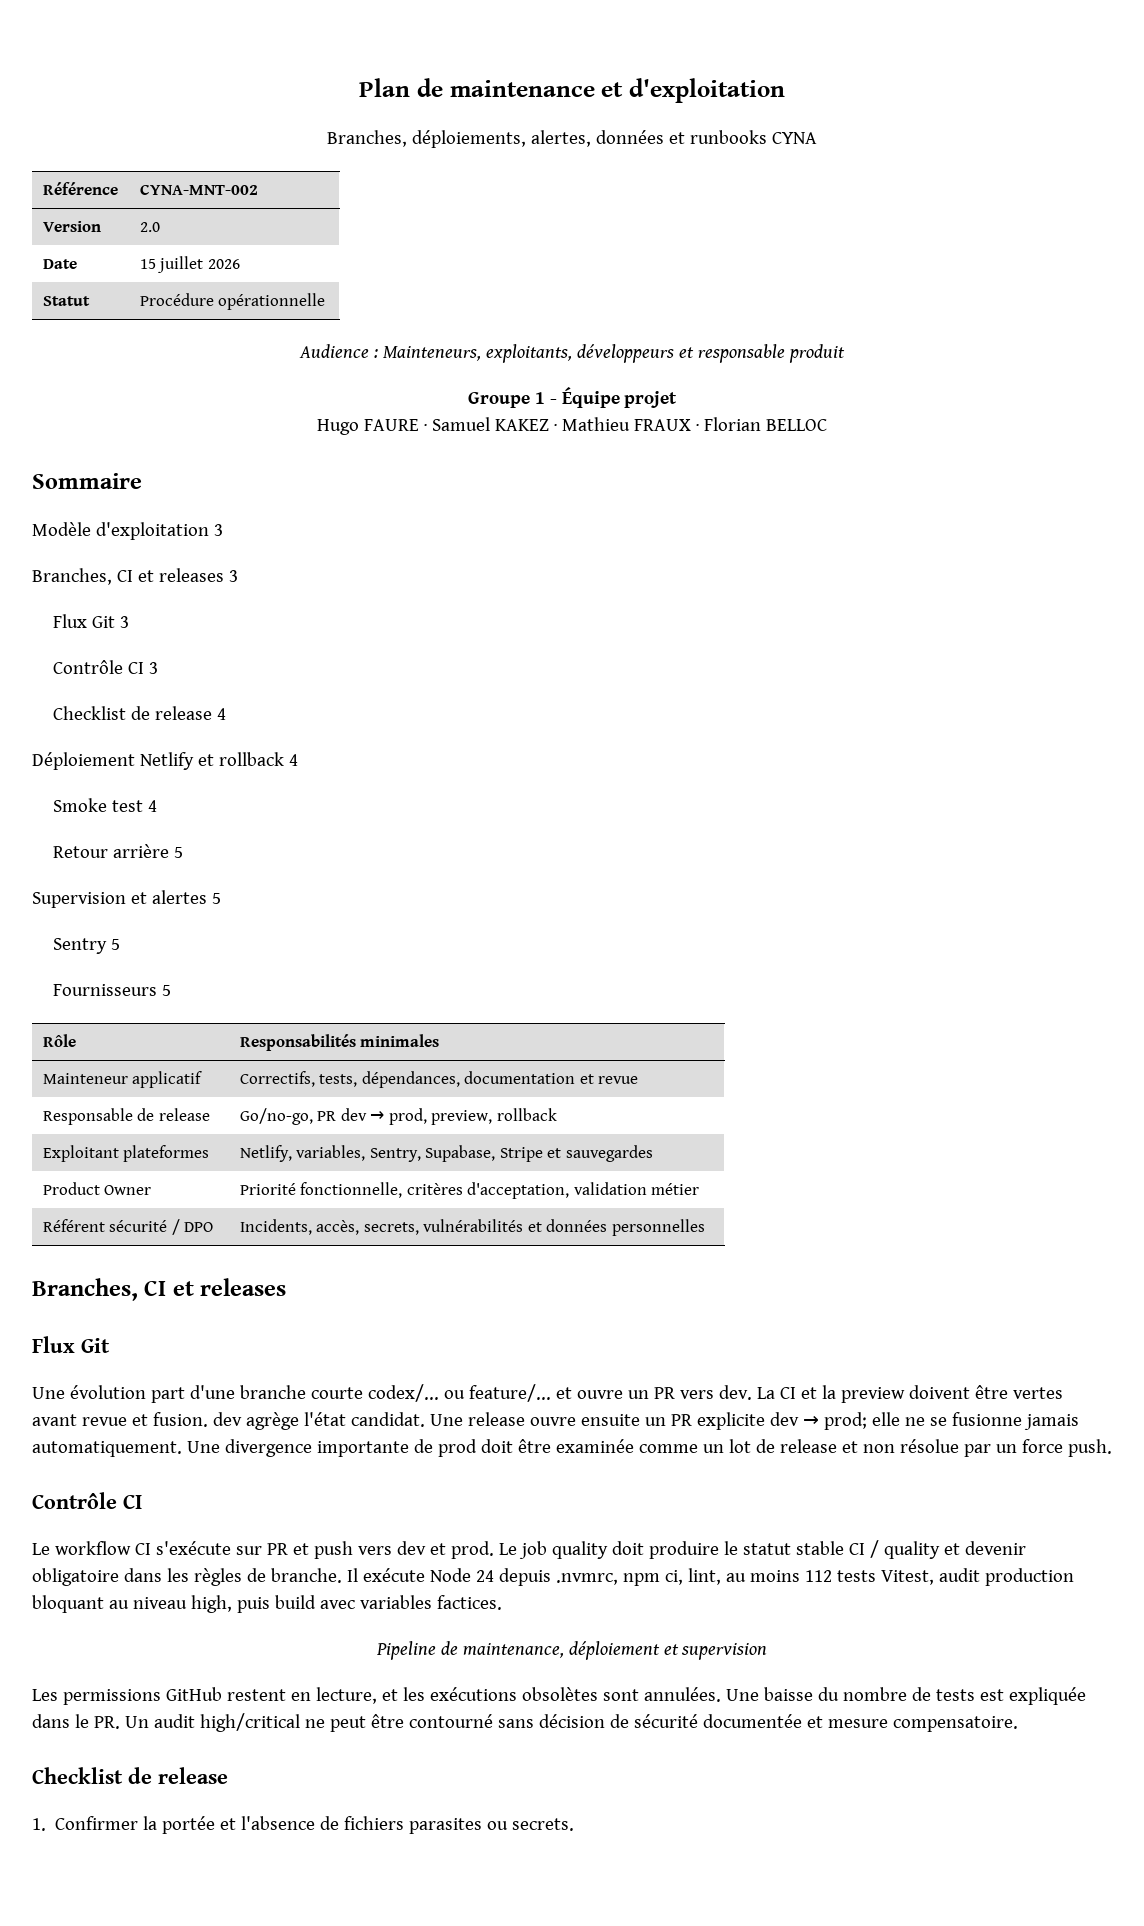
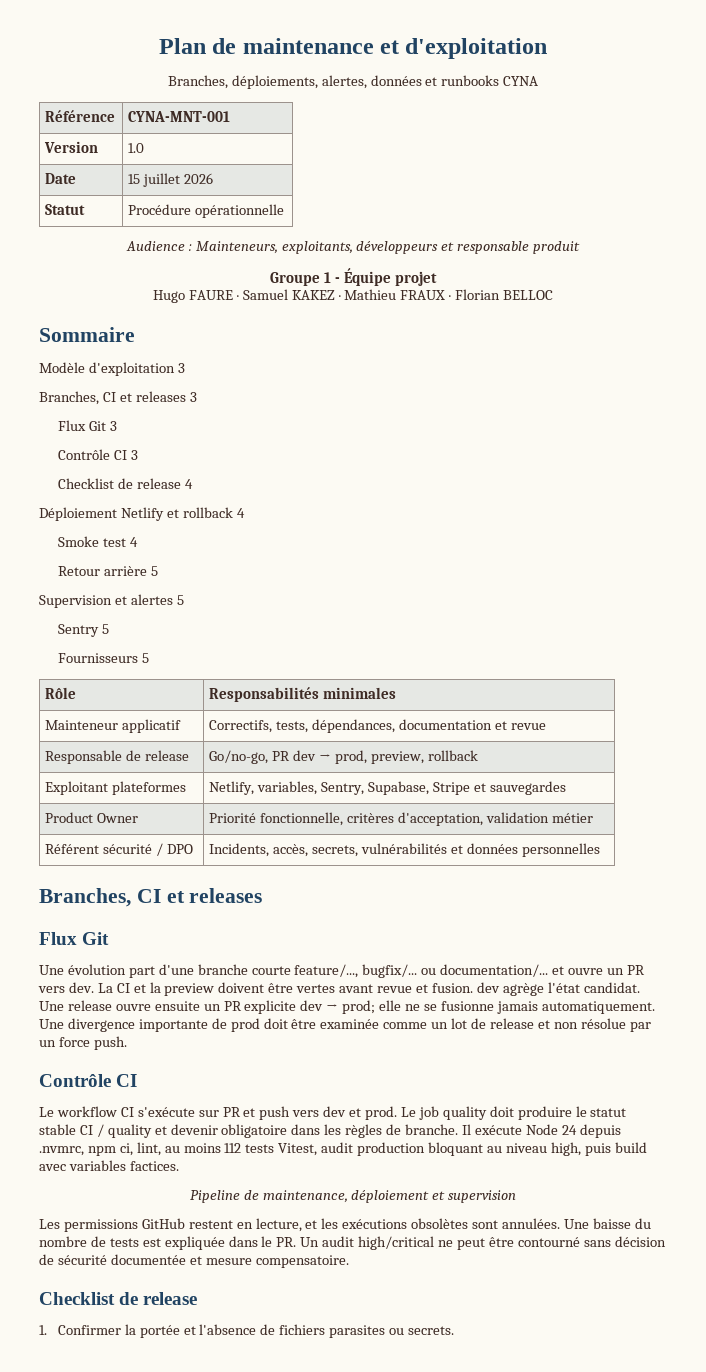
[139,184,258,195] CYNA-MNT-002 -> [128,111,231,122] CYNA-MNT-001
[139,222,160,232] 2.0 -> [128,143,145,153] 1.0
[367,1384,551,1402] codex/... ou feature/... -> [294,964,549,978] feature/..., bugfix/... ou documentation/...

